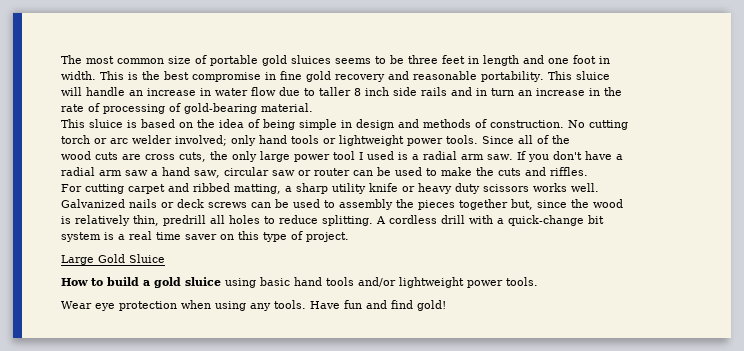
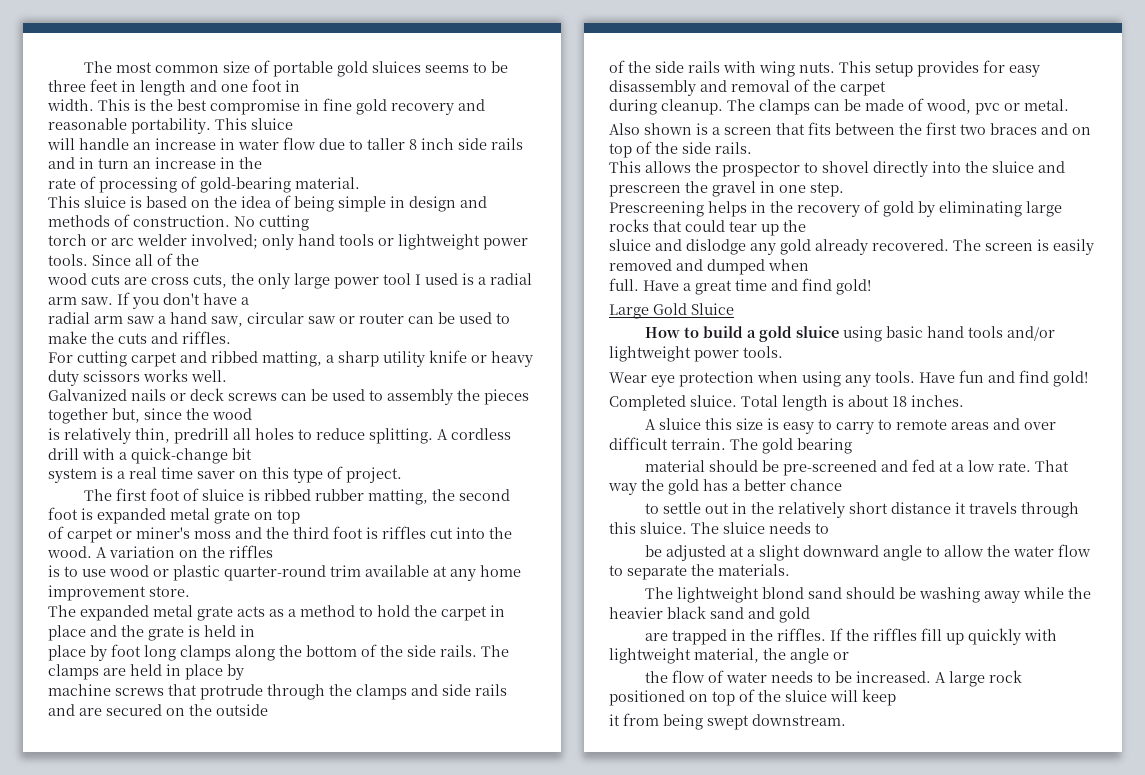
(349, 237) none -> [83,488,510,505] [48,507,300,524] [48,526,512,543] [47,545,273,558] [48,565,521,581] [48,585,190,601] [48,605,505,621] [48,625,255,641] [48,644,509,661] [48,664,244,680] [48,684,507,700] [48,704,268,716] [609,60,1040,77] [609,79,886,96] [609,98,1069,115] [609,122,1091,135] [609,141,752,158] [609,161,1065,177] [609,181,844,197] [609,200,1062,217] [609,219,806,236] [609,239,1094,255] [609,259,809,275] [609,278,871,295] // The first foot of sluice is ribbed rubber matting, the second foot is expanded metal grate on top // of carpet or miner's moss and the third foot is riffles cut into the wood. A variation on the riffles // is to use wood or plastic quarter-round trim available at any home improvement store. // The expanded metal grate acts as a method to hold the carpet in place and the grate is held in // place by foot long clamps along the bottom of the side rails. The clamps are held in place by // machine screws that protrude through the clamps and side rails and are secured on the outside // of the side rails with wing nuts. This setup provides for easy disassembly and removal of the carpet // during cleanup. The clamps can be made of wood, pvc or metal. // Also shown is a screen that fits between the first two braces and on top of the side rails. // This allows the prospector to shovel directly into the sluice and prescreen the gravel in one step. // Prescreening helps in the recovery of gold by eliminating large rocks that could tear up the // sluice and dislodge any gold already recovered. The screen is easily removed and dumped when // full. Have a great time and find gold!
(446, 305) none -> [609,395,964,411] [644,418,1056,434] [609,437,852,454] [644,459,1069,476] [608,479,842,495] [644,502,1079,518] [609,522,829,534] [644,544,1091,561] [609,564,790,580] [644,587,1091,603] [609,606,810,623] [644,628,1057,645] [609,648,849,664] [644,670,1022,687] [609,689,896,706] [609,713,846,730] // Completed sluice. Total length is about 18 inches. // A sluice this size is easy to carry to remote areas and over difficult terrain. The gold bearing // material should be pre-screened and fed at a low rate. That way the gold has a better chance // to settle out in the relatively short distance it travels through this sluice. The sluice needs to // be adjusted at a slight downward angle to allow the water flow to separate the materials. // The lightweight blond sand should be washing away while the heavier black sand and gold // are trapped in the riffles. If the riffles fill up quickly with lightweight material, the angle or // the flow of water needs to be increased. A large rock positioned on top of the sluice will keep // it from being swept downstream.

